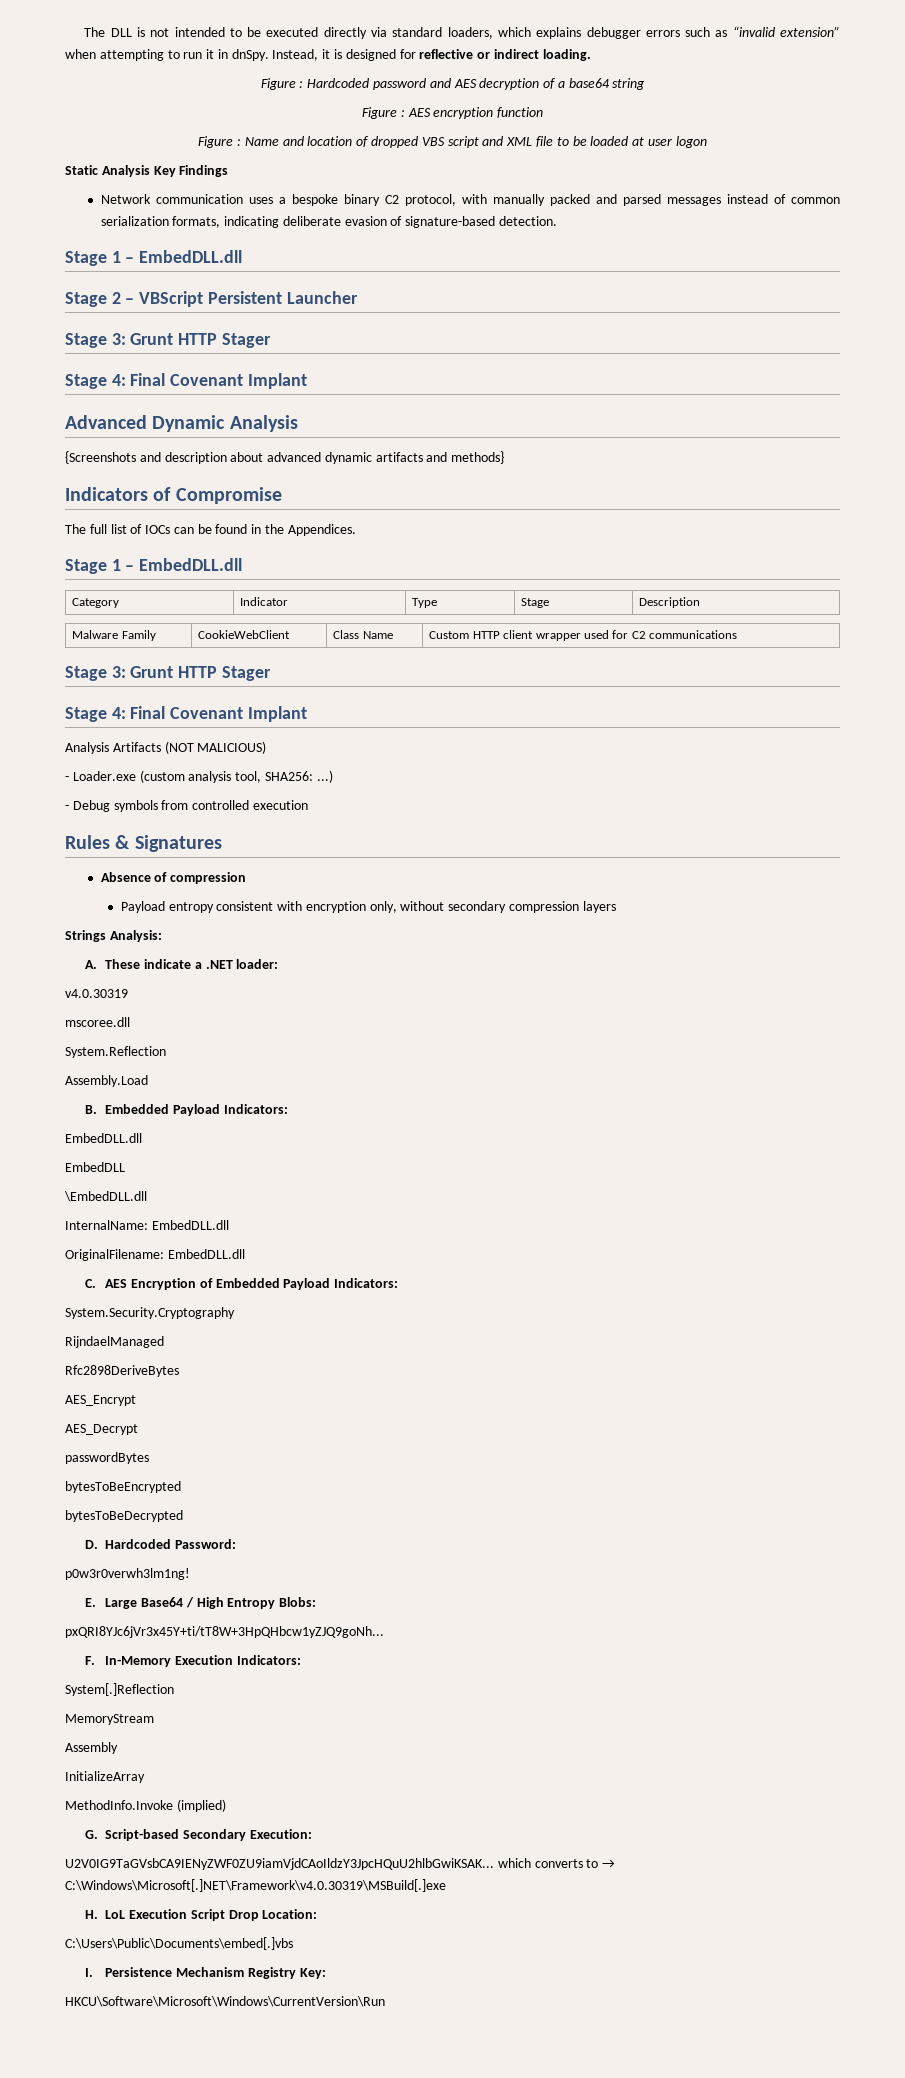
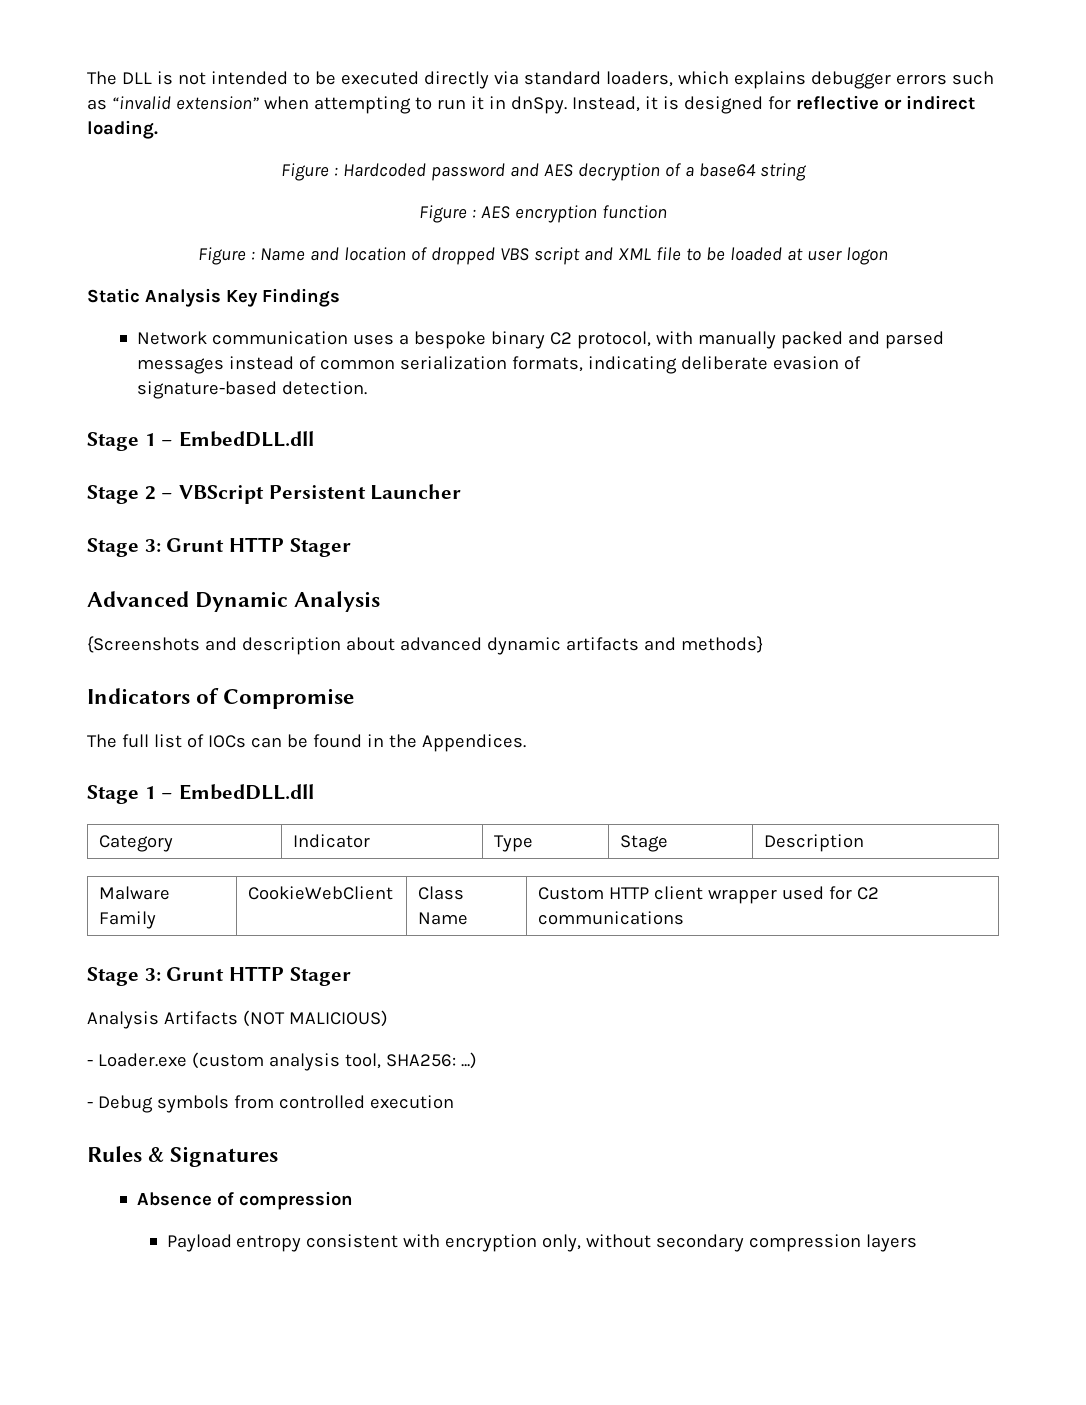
[65,373,307,389] // Stage 4: Final Covenant Implant -> (351, 547) none
[65,706,307,722] // Stage 4: Final Covenant Implant -> (351, 976) none
[65,930,162,942] [85,959,279,969] [65,989,128,998] [65,1017,130,1027] [65,1046,166,1058] [65,1075,148,1087] [85,1104,288,1116] [65,1133,142,1143] [65,1162,125,1172] [64,1191,147,1202] [65,1220,229,1230] [65,1249,245,1261] [85,1278,399,1290] [65,1307,235,1319] [65,1336,164,1348] [65,1365,179,1377] [65,1395,136,1406] [65,1424,138,1435] [65,1452,149,1464] [65,1481,181,1493] [65,1510,183,1522] [85,1539,237,1549] [65,1568,190,1580] [85,1597,317,1609] [65,1626,384,1638] [85,1655,301,1667] [65,1683,174,1696] [65,1714,154,1725] [65,1742,118,1754] [65,1771,145,1783] [65,1799,226,1812] [85,1829,312,1841] [65,1858,616,1870] [65,1879,446,1892] [85,1909,318,1921] [65,1937,293,1950] [85,1967,326,1979] [65,1996,385,2007] // Strings Analysis: // A. These indicate a .NET loader: // v4.0.30319 // mscoree.dll // System.Reflection // Assembly.Load // B. Embedded Payload Indicators: // EmbedDLL.dll // EmbedDLL // \EmbedDLL.dll // InternalName: EmbedDLL.dll // OriginalFilename: EmbedDLL.dll // C. AES Encryption of Embedded Payload Indicators: // System.Security.Cryptography // RijndaelManaged // Rfc2898DeriveBytes // AES_Encrypt // AES_Decrypt // passwordBytes // bytesToBeEncrypted // bytesToBeDecrypted // D. Hardcoded Password: // p0w3r0verwh3lm1ng! // E. Large Base64 / High Entropy Blobs: // pxQRI8YJc6jVr3x45Y+ti/tT8W+3HpQHbcw1yZJQ9goNh... // F. In-Memory Execution Indicators: // System[.]Reflection // MemoryStream // Assembly // InitializeArray // MethodInfo.Invoke (implied) // G. Script-based Secondary Execution: // U2V0IG9TaGVsbCA9IENyZWF0ZU9iamVjdCAoIldzY3JpcHQuU2hlbGwiKSAK... which converts to → C:\Windows\Microsoft[.]NET\Framework\v4.0.30319\MSBuild[.]exe // H. LoL Execution Script Drop Location: // C:\Users\Public\Documents\embed[.]vbs // I. Persistence Mechanism Registry Key: // HKCU\Software\Microsoft\Windows\CurrentVersion\Run -> (918, 1243) none

